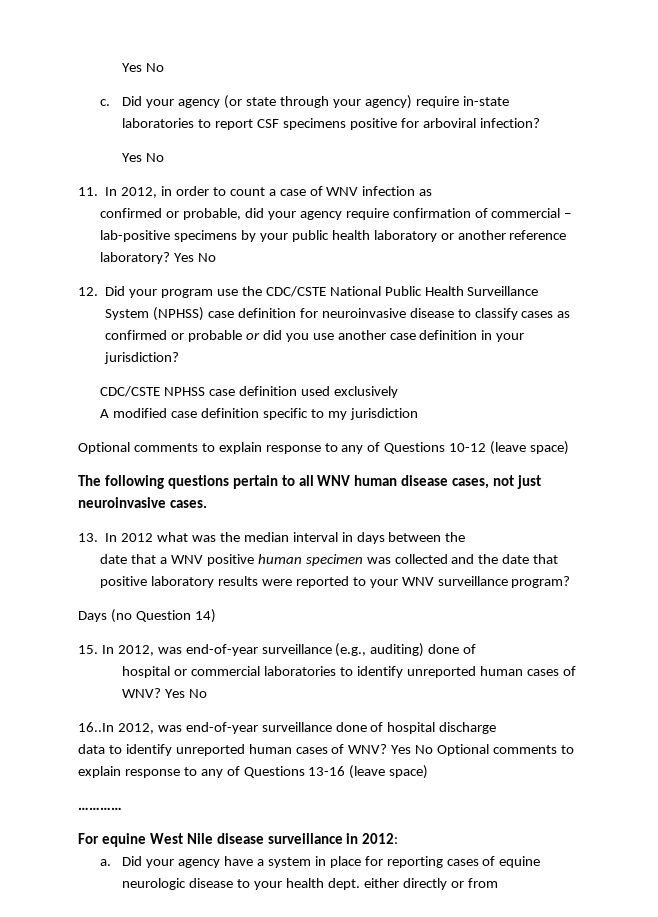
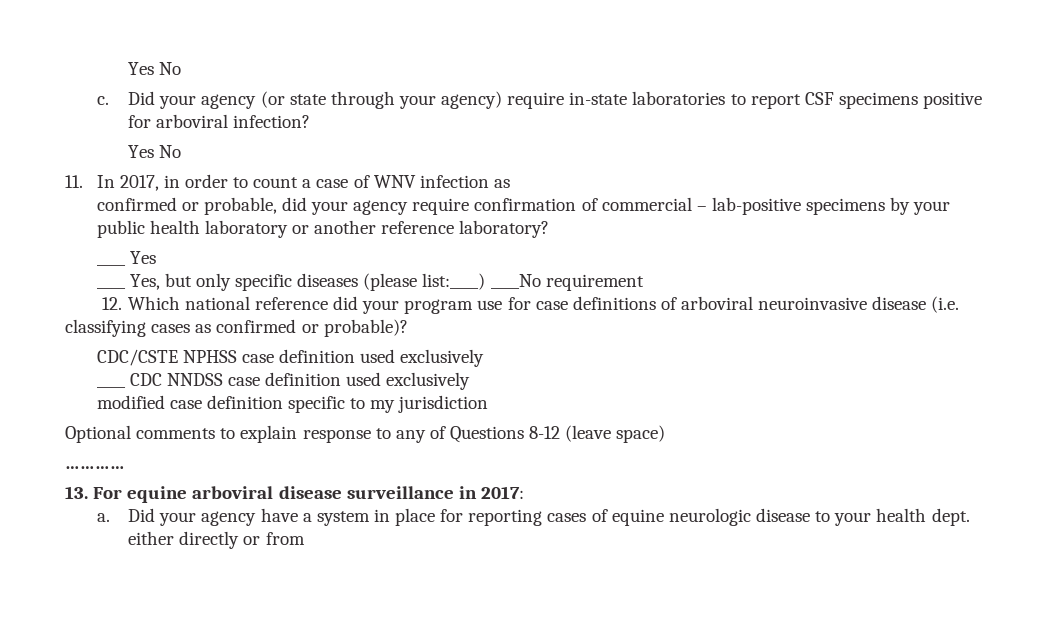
[121,187,158,198] 2012, -> [119,175,159,191] 2017,
[174,253,217,262] [78,286,539,298] [105,307,571,321] [105,330,525,342] [104,352,180,364] Yes No // 12. Did your program use the CDC/CSTE National Public Health Surveillance System (NPHSS) case definition for neuroinvasive disease to classify cases as confirmed or probable or did you use another case definition in your jurisdiction? -> [96,264,126,266] [129,251,156,264] [96,273,644,291] [102,296,960,314] [65,319,408,337] // ____ Yes // ____ Yes, but only specific diseases (please list:____) ____No requirement // 12. Which national reference did your program use for case definitions of arboviral neuroinvasive disease (i.e. classifying cases as confirmed or probable)?
[100,409,110,418] A -> [96,386,126,388] [129,372,471,390] ____ CDC NNDSS case definition used exclusively //
[449,441,570,455] [78,475,542,489] [78,497,207,508] [78,532,466,544] [100,554,559,566] [100,576,571,588] [78,609,216,623] [78,643,477,657] [122,666,576,678] [122,688,208,698] [78,722,497,734] [78,744,574,756] [78,766,346,778] 10-12 (leave space) // The following questions pertain to all WNV human disease cases, not just neuroinvasive cases. // 13. In 2012 what was the median interval in days between the // date that a WNV positive human specimen was collected and the date that positive laboratory results were reported to your WNV surveillance program? // Days (no Question 14) // 15. In 2012, was end-of-year surveillance (e.g., auditing) done of // hospital or commercial laboratories to identify unreported human cases of WNV? Yes No // 16..In 2012, was end-of-year surveillance done of hospital discharge // data to identify unreported human cases of WNV? Yes No Optional comments to explain response to any of Questions 13-16 -> [529,426,561,439] 8-12
(122, 808) none -> [65,486,88,499] 13.
[149,833,213,844] West Nile -> [192,486,274,499] arboviral
[362,833,399,844] 2012: -> [480,486,524,499] 2017:

